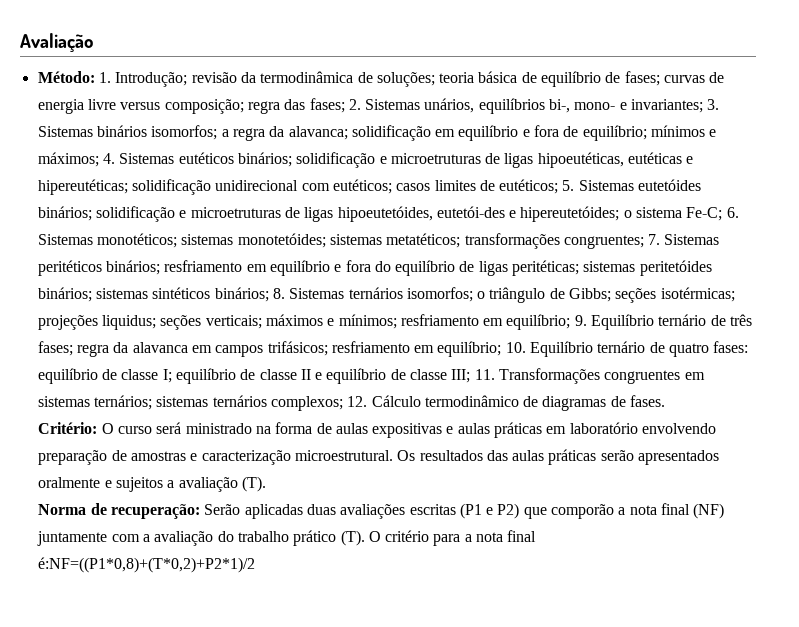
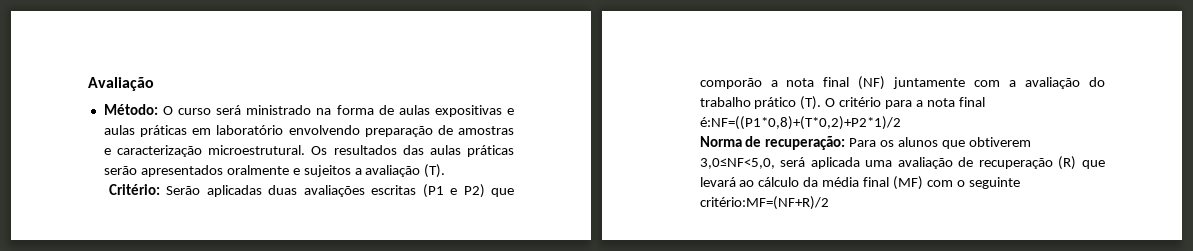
[98,71,725,87] [37,98,720,114] [37,125,717,141] [37,152,694,168] [37,179,702,195] [37,206,739,222] [37,233,720,249] [37,260,712,276] [37,287,735,303] [37,314,753,330] [37,341,749,357] [37,368,705,384] [37,395,666,411] [38,422,98,434] 1. Introdução; revisão da termodinâmica de soluções; teoria básica de equilíbrio de fases; curvas de energia livre versus composição; regra das fases; 2. Sistemas unários, equilíbrios bi-, mono- e invariantes; 3. Sistemas binários isomorfos; a regra da alavanca; solidificação em equilíbrio e fora de equilíbrio; mínimos e máximos; 4. Sistemas eutéticos binários; solidificação e microetruturas de ligas hipoeutéticas, eutéticas e hipereutéticas; solidificação unidirecional com eutéticos; casos limites de eutéticos; 5. Sistemas eutetóides binários; solidificação e microetruturas de ligas hipoeutetóides, eutetói-des e hipereutetóides; o sistema Fe-C; 6. Sistemas monotéticos; sistemas monotetóides; sistemas metatéticos; transformações congruentes; 7. Sistemas peritéticos binários; resfriamento em equilíbrio e fora do equilíbrio de ligas peritéticas; sistemas peritetóides binários; sistemas sintéticos binários; 8. Sistemas ternários isomorfos; o triângulo de Gibbs; seções isotérmicas; projeções liquidus; seções verticais; máximos e mínimos; resfriamento em equilíbrio; 9. Equilíbrio ternário de três fases; regra da alavanca em campos trifásicos; resfriamento em equilíbrio; 10. Equilíbrio ternário de quatro fases: equilíbrio de classe I; equilíbrio de classe II e equilíbrio de classe III; 11. Transformações congruentes em sistemas ternários; sistemas ternários complexos; 12. Cálculo termodinâmico de diagramas de fases. // Critério: -> (158, 109) none
[38,503,200,519] Norma de recuperação: -> [108,184,160,195] Critério:
(256, 565) none -> [699,136,1031,150] [699,156,1105,170] [699,176,1020,190] [699,196,829,210] // Norma de recuperação: Para os alunos que obtiverem 3,0≤NF<5,0, será aplicada uma avaliação de recuperação (R) que levará ao cálculo da média final (MF) com o seguinte critério:MF=(NF+R)/2

